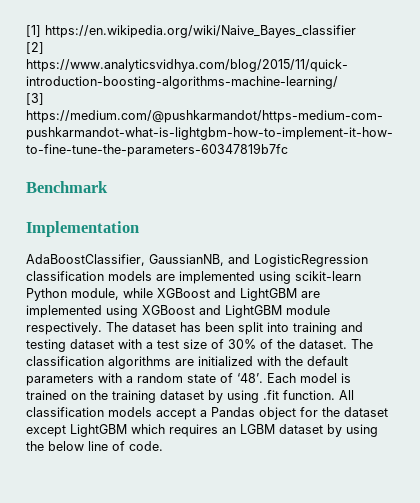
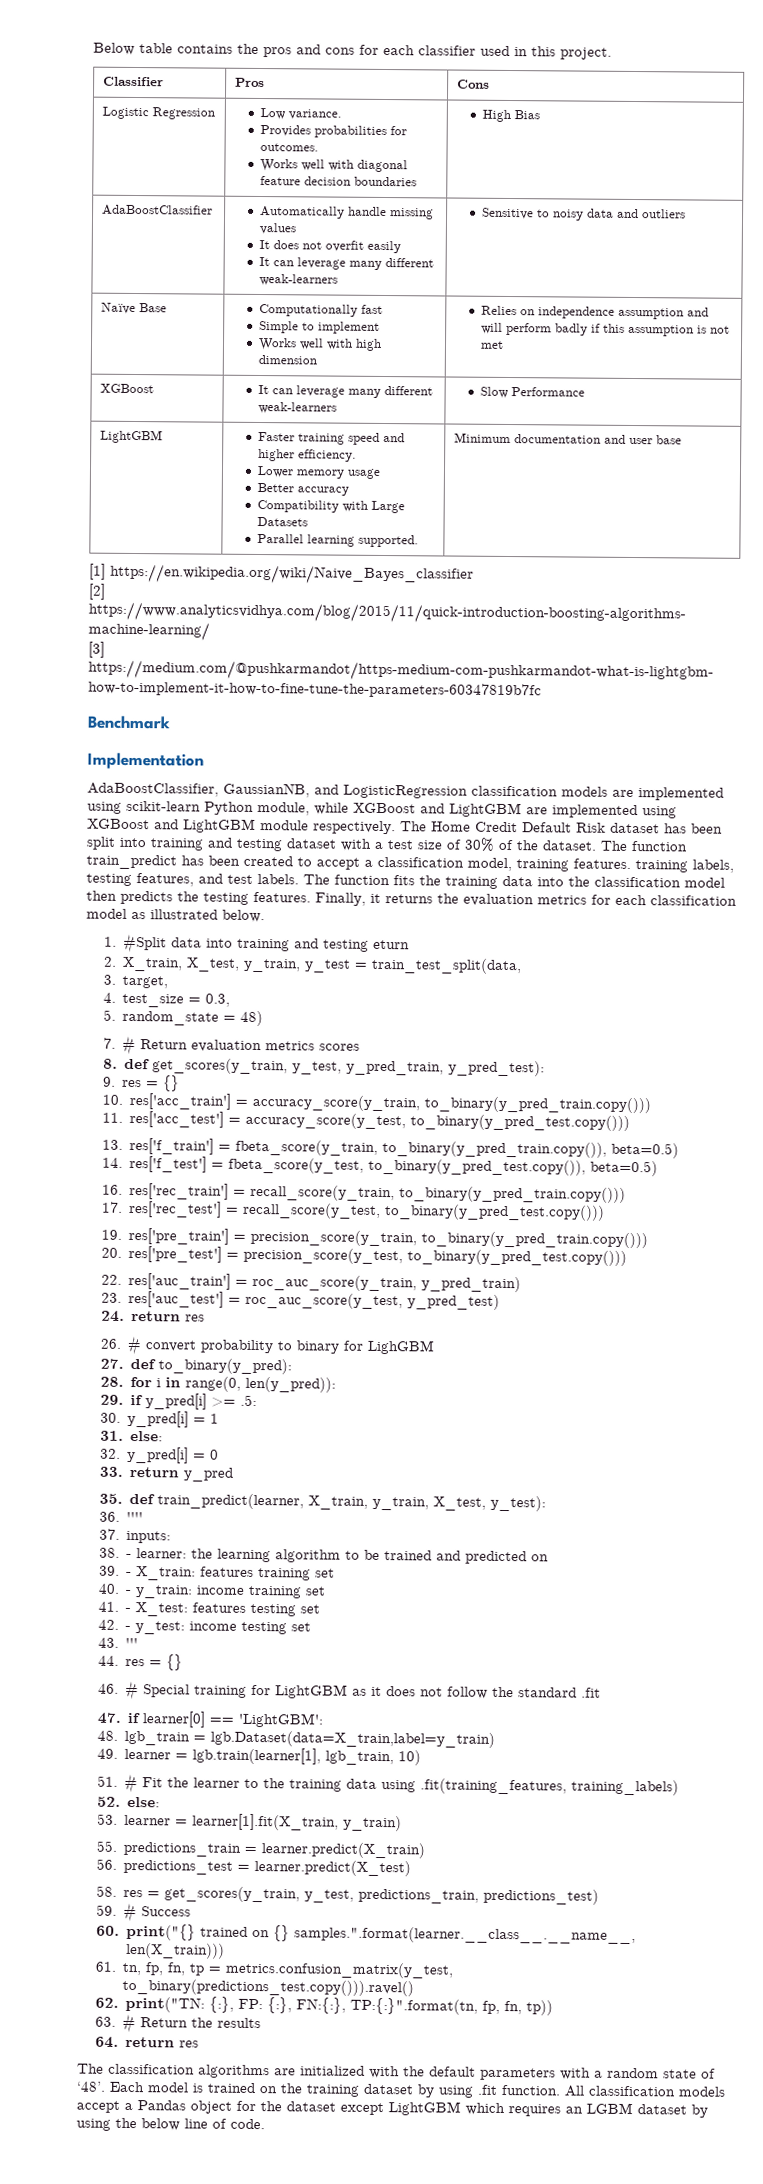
(26, 31) none -> [93,42,612,60] [103,76,165,87] [235,77,266,88] [457,79,491,89] [102,106,216,120] [259,107,342,120] [259,124,407,139] [259,142,319,152] [259,158,408,173] [259,175,417,187] [481,109,540,123] [102,204,214,216] [259,205,434,220] [258,222,296,235] [258,239,401,254] [258,256,434,270] [258,273,338,286] [481,207,686,221] [101,302,168,315] [258,303,383,317] [258,320,380,334] [257,337,382,351] [257,354,317,365] [480,305,709,320] [480,322,730,337] [479,340,504,349] [100,383,155,394] [257,384,433,398] [257,401,337,414] [479,386,585,398] [100,429,164,444] [257,431,405,445] [257,448,357,462] [256,465,381,479] [256,482,349,496] [256,499,405,514] [256,516,308,527] [256,533,419,548] [454,432,683,445] Below table contains the pros and cons for each classifier used in this project. // Classifier | Pros | Cons // Logistic Regression | Low variance. // Provides probabilities for outcomes. // Works well with diagonal feature decision boundaries | High Bias // AdaBoostClassifier | Automatically handle missing values // It does not overfit easily // It can leverage many different weak-learners | Sensitive to noisy data and outliers // Naïve Base | Computationally fast // Simple to implement // Works well with high dimension | Relies on independence assumption and will perform badly if this assumption is not met // XGBoost | It can leverage many different weak-learners | Slow Performance // LightGBM | Faster training speed and higher efficiency. // Lower memory usage // Better accuracy // Compatibility with Large Datasets // Parallel learning supported. | Minimum documentation and user base //
(128, 327) none -> [431,821,606,833] Home Credit Default Risk
(373, 344) none -> [631,841,688,852] [86,854,734,873] [86,873,725,889] [86,890,737,907] [86,908,265,923] [104,933,411,954] [103,956,523,975] [103,974,169,989] [103,992,231,1008] [103,1009,264,1027] [103,1035,361,1056] [103,1058,546,1077] [103,1075,181,1092] [102,1092,652,1114] [102,1110,631,1132] [102,1137,680,1159] [102,1155,659,1177] [102,1182,627,1203] [102,1200,606,1221] [101,1227,649,1249] [101,1245,628,1266] [101,1272,522,1293] [101,1290,501,1310] [101,1310,206,1322] [100,1335,436,1356] [100,1358,293,1375] [100,1376,337,1393] [100,1393,258,1410] [100,1410,220,1428] [100,1430,164,1442] [100,1446,220,1464] [99,1466,234,1482] [99,1493,547,1512] [99,1511,144,1523] [99,1528,172,1544] [99,1547,550,1565] [99,1565,336,1581] [98,1583,327,1599] [98,1601,321,1617] [98,1619,312,1635] [98,1637,139,1649] [98,1654,184,1671] [98,1680,602,1701] [97,1711,325,1728] [97,1730,496,1748] [97,1747,422,1766] [97,1773,680,1796] [97,1796,161,1808] [97,1813,403,1832] [96,1840,426,1859] [96,1858,412,1877] [96,1885,600,1905] [96,1902,192,1923] [96,1923,637,1945] [126,1942,226,1959] [95,1961,455,1979] [122,1978,415,1997] [95,1996,554,2016] [95,2013,262,2034] [95,2036,200,2048] [77,2063,104,2074] function train_predict has been created to accept a classification model, training features. training labels, testing features, and test labels. The function fits the training data into the classification model then predicts the testing features. Finally, it returns the evaluation metrics for each classification model as illustrated below. // 1. #Split data into training and testing eturn // 2. X_train, X_test, y_train, y_test = train_test_split(data, // 3. target, // 4. test_size = 0.3, // 5. random_state = 48) // 7. # Return evaluation metrics scores // 8. def get_scores(y_train, y_test, y_pred_train, y_pred_test): // 9. res = {} // 10. res['acc_train'] = accuracy_score(y_train, to_binary(y_pred_train.copy())) // 11. res['acc_test'] = accuracy_score(y_test, to_binary(y_pred_test.copy())) // 13. res['f_train'] = fbeta_score(y_train, to_binary(y_pred_train.copy()), beta=0.5) // 14. res['f_test'] = fbeta_score(y_test, to_binary(y_pred_test.copy()), beta=0.5) // 16. res['rec_train'] = recall_score(y_train, to_binary(y_pred_train.copy())) // 17. res['rec_test'] = recall_score(y_test, to_binary(y_pred_test.copy())) // 19. res['pre_train'] = precision_score(y_train, to_binary(y_pred_train.copy())) // 20. res['pre_test'] = precision_score(y_test, to_binary(y_pred_test.copy())) // 22. res['auc_train'] = roc_auc_score(y_train, y_pred_train) // 23. res['auc_test'] = roc_auc_score(y_test, y_pred_test) // 24. return res // 26. # convert probability to binary for LighGBM // 27. def to_binary(y_pred): // 28. for i in range(0, len(y_pred)): // 29. if y_pred[i] >= .5: // 30. y_pred[i] = 1 // 31. else: // 32. y_pred[i] = 0 // 33. return y_pred // 35. def train_predict(learner, X_train, y_train, X_test, y_test): // 36. '''' // 37. inputs: // 38. - learner: the learning algorithm to be trained and predicted on // 39. - X_train: features training set // 40. - y_train: income training set // 41. - X_test: features testing set // 42. - y_test: income testing set // 43. ''' // 44. res = {} // 46. # Special training for LightGBM as it does not follow the standard .fit // 47. if learner[0] == 'LightGBM': // 48. lgb_train = lgb.Dataset(data=X_train,label=y_train) // 49. learner = lgb.train(learner[1], lgb_train, 10) // 51. # Fit the learner to the training data using .fit(training_features, training_labels) // 52. else: // 53. learner = learner[1].fit(X_train, y_train) // 55. predictions_train = learner.predict(X_train) // 56. predictions_test = learner.predict(X_test) // 58. res = get_scores(y_train, y_test, predictions_train, predictions_test) // 59. # Success // 60. print("{} trained on {} samples.".format(learner.__class__.__name__, len(X_train))) // 61. tn, fp, fn, tp = metrics.confusion_matrix(y_test, to_binary(predictions_test.copy())).ravel() // 62. print("TN: {:}, FP: {:}, FN:{:}, TP:{:}".format(tn, fp, fn, tp)) // 63. # Return the results // 64. return res // The

